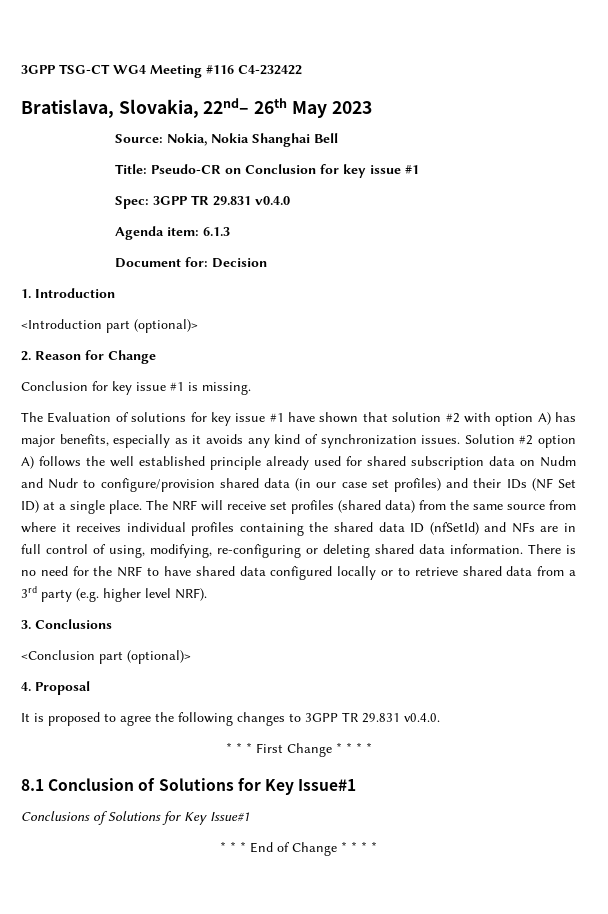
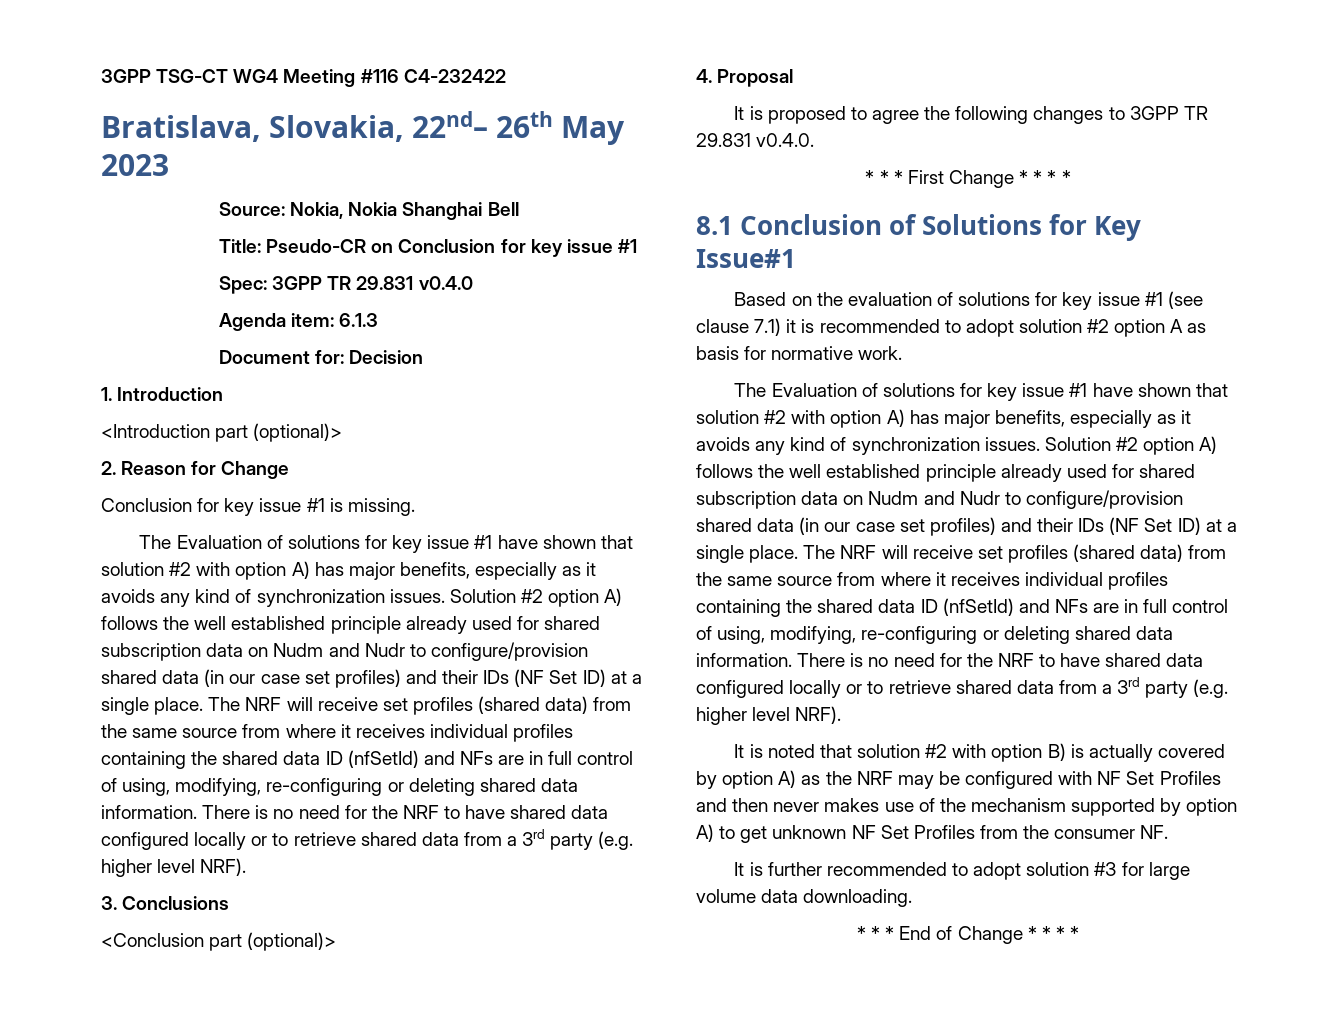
[21,811,250,825] Conclusions of Solutions for Key Issue#1 -> [734,291,1203,310] [696,318,1207,337] [696,346,903,360] [734,383,1228,401] [696,409,1192,428] [696,436,1218,455] [696,464,1196,482] [696,490,1183,509] [696,517,1237,536] [696,544,1227,563] [696,572,1169,590] [696,598,1229,617] [696,626,1173,644] [696,653,1204,667] [696,677,1229,698] [696,706,842,725] [734,743,1225,762] [696,770,1221,789] [696,798,1238,816] [696,824,1169,843] [734,862,1190,880] [696,889,913,907] Based on the evaluation of solutions for key issue #1 (see clause 7.1) it is recommended to adopt solution #2 option A as basis for normative work. // The Evaluation of solutions for key issue #1 have shown that solution #2 with option A) has major benefits, especially as it avoids any kind of synchronization issues. Solution #2 option A) follows the well established principle already used for shared subscription data on Nudm and Nudr to configure/provision shared data (in our case set profiles) and their IDs (NF Set ID) at a single place. The NRF will receive set profiles (shared data) from the same source from where it receives individual profiles containing the shared data ID (nfSetId) and NFs are in full control of using, modifying, re-configuring or deleting shared data information. There is no need for the NRF to have shared data configured locally or to retrieve shared data from a 3rd party (e.g. higher level NRF). // It is noted that solution #2 with option B) is actually covered by option A) as the NRF may be configured with NF Set Profiles and then never makes use of the mechanism supported by option A) to get unknown NF Set Profiles from the consumer NF. // It is further recommended to adopt solution #3 for large volume data downloading.

